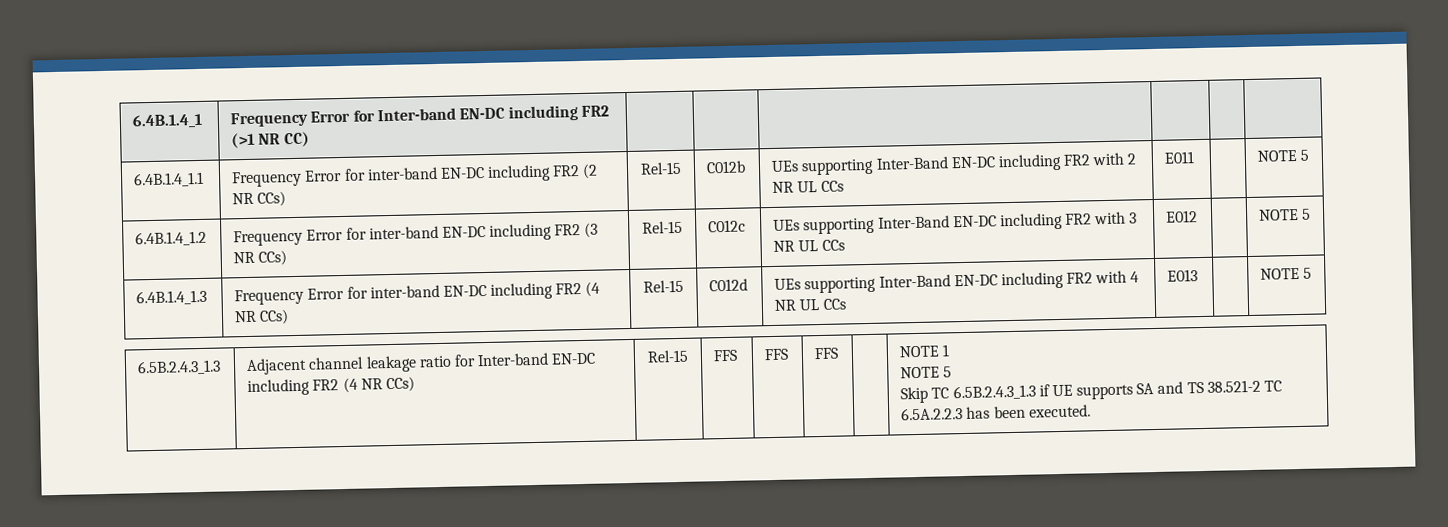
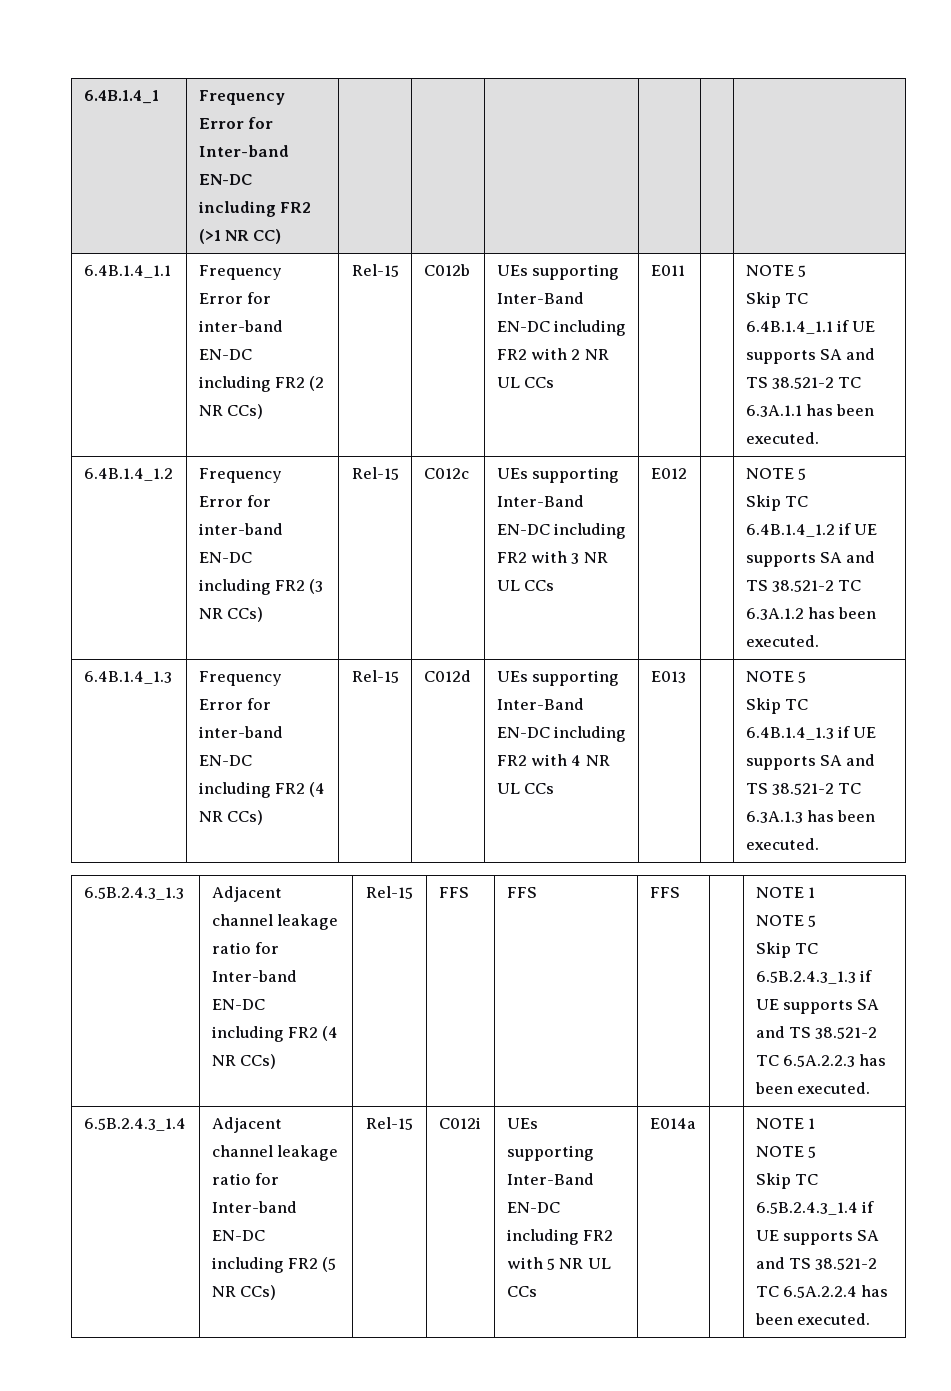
(1310, 155) none -> [745,292,809,308] [745,320,876,334] [745,348,876,364] [745,377,862,389] [745,404,875,417] [745,432,819,444] // Skip TC 6.4B.1.4_1.1 if UE supports SA and TS 38.521-2 TC 6.3A.1.1 has been executed.
(1312, 214) none -> [745,495,809,511] [745,523,878,537] [745,551,876,567] [745,580,862,592] [745,607,877,620] [745,635,819,647] // Skip TC 6.4B.1.4_1.2 if UE supports SA and TS 38.521-2 TC 6.3A.1.2 has been executed.
(1313, 273) none -> [745,698,809,714] [745,726,877,740] [745,754,876,770] [745,783,862,795] [745,810,876,823] [745,838,819,850] // Skip TC 6.4B.1.4_1.3 if UE supports SA and TS 38.521-2 TC 6.3A.1.3 has been executed.
(1091, 411) none -> [83,1118,186,1131] [211,1117,282,1133] [211,1145,339,1161] [211,1173,280,1185] [211,1201,297,1213] [211,1230,265,1241] [211,1257,337,1273] [211,1285,277,1300] [366,1117,413,1130] [438,1117,481,1129] [506,1118,538,1129] [506,1145,594,1161] [506,1173,594,1185] [506,1202,560,1213] [506,1229,614,1245] [506,1257,611,1270] [506,1286,537,1297] [649,1118,696,1129] [755,1118,816,1129] [755,1146,817,1158] [755,1173,819,1189] [755,1201,875,1215] [755,1230,880,1245] [755,1257,878,1270] [755,1285,889,1298] [754,1313,871,1325] // 6.5B.2.4.3_1.4 | Adjacent channel leakage ratio for Inter-band EN-DC including FR2 (5 NR CCs) | Rel-15 | C012i | UEs supporting Inter-Band EN-DC including FR2 with 5 NR UL CCs | E014a | | NOTE 1 // NOTE 5 // Skip TC 6.5B.2.4.3_1.4 if UE supports SA and TS 38.521-2 TC 6.5A.2.2.4 has been executed.

